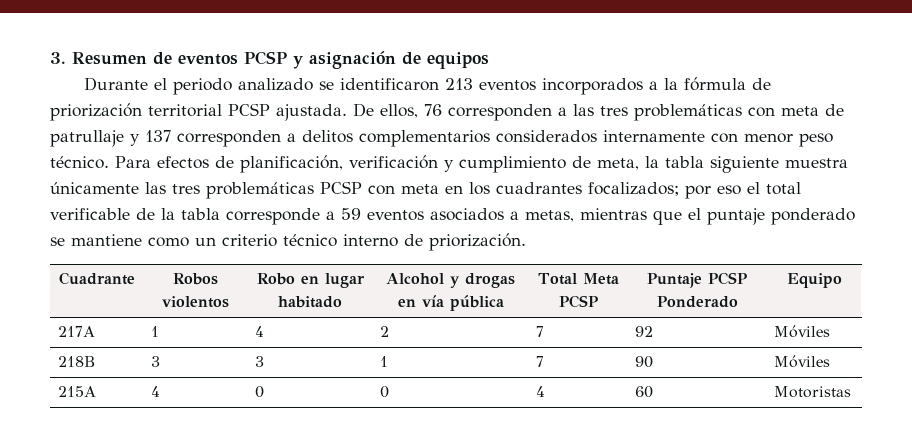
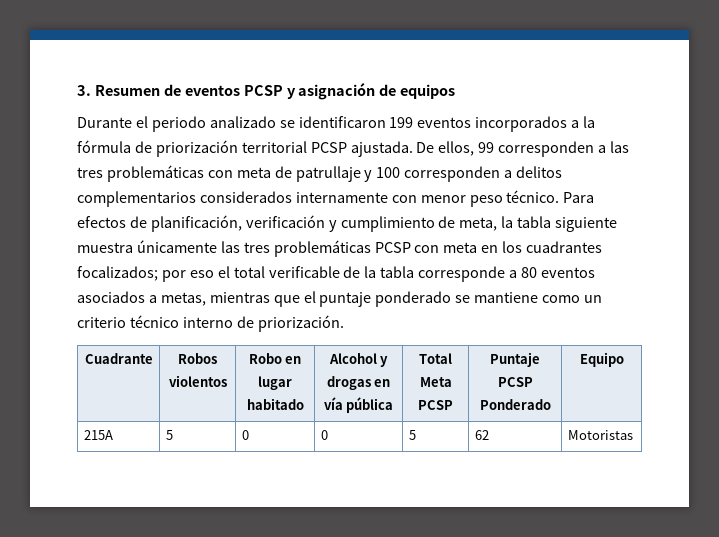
[445,78,474,90] 213 -> [389,117,414,128] 199
[424,104,442,116] 76 -> [478,142,495,153] 99
[145,130,171,142] 137 -> [376,167,401,178] 100
[341,208,361,220] 59 -> [521,267,538,278] 80
[58,326,96,337] [151,326,160,337] [255,326,265,337] [380,326,390,337] [536,326,545,337] [635,326,654,337] [774,325,831,338] [58,356,96,367] [151,356,161,367] [255,356,265,367] [380,356,389,367] [536,356,545,367] [635,356,654,368] [774,355,831,368] // 217A | 1 | 4 | 2 | 7 | 92 | Móviles // 218B | 3 | 3 | 1 | 7 | 90 | Móviles -> (624, 359) none
[151,386,161,397] 4 -> [165,430,173,440] 5
[536,386,546,397] [635,386,654,398] 4 | 60 -> [408,430,416,440] [474,430,489,440] 5 | 62

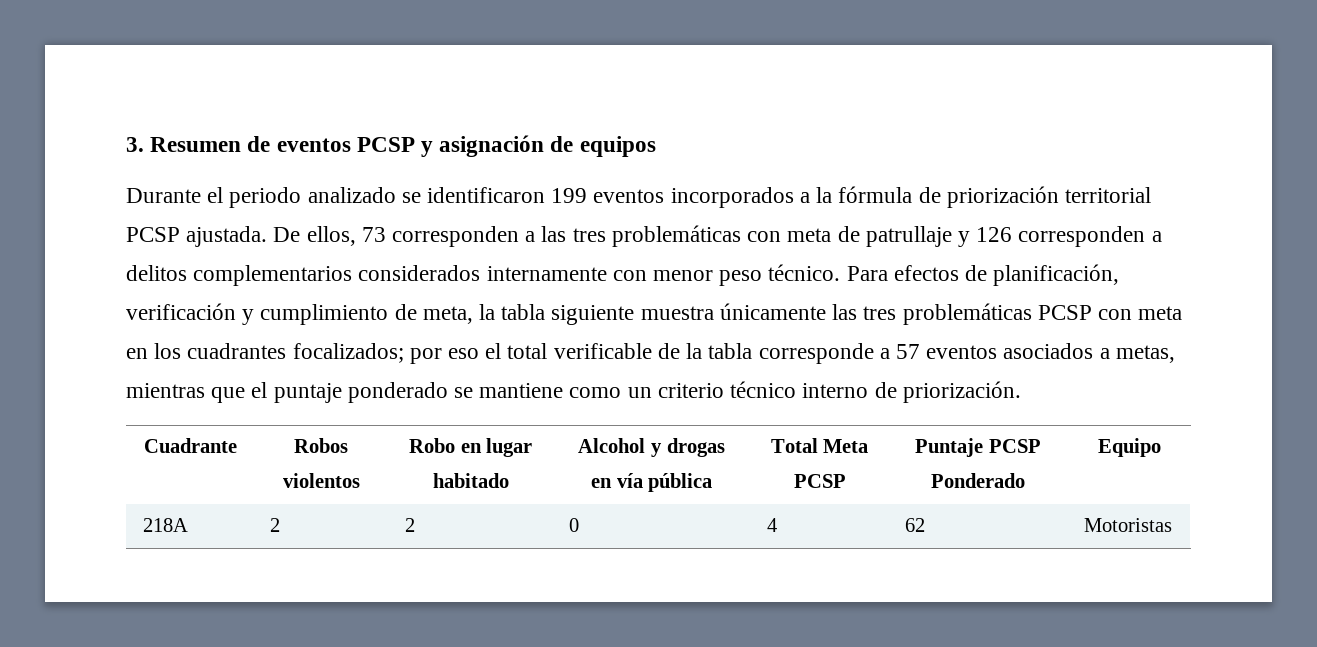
[478,142,495,153] 99 -> [361,227,386,242] 73
[376,167,401,178] 100 -> [976,227,1013,242] 126
[521,267,538,278] 80 -> [895,344,920,359] 57
[83,430,113,440] [165,430,173,440] [241,430,249,440] [320,430,328,440] [408,430,416,440] 215A | 5 | 0 | 0 | 5 -> [142,518,188,532] [269,518,280,532] [404,518,415,532] [568,518,579,532] [766,518,777,532] 218A | 2 | 2 | 0 | 4

